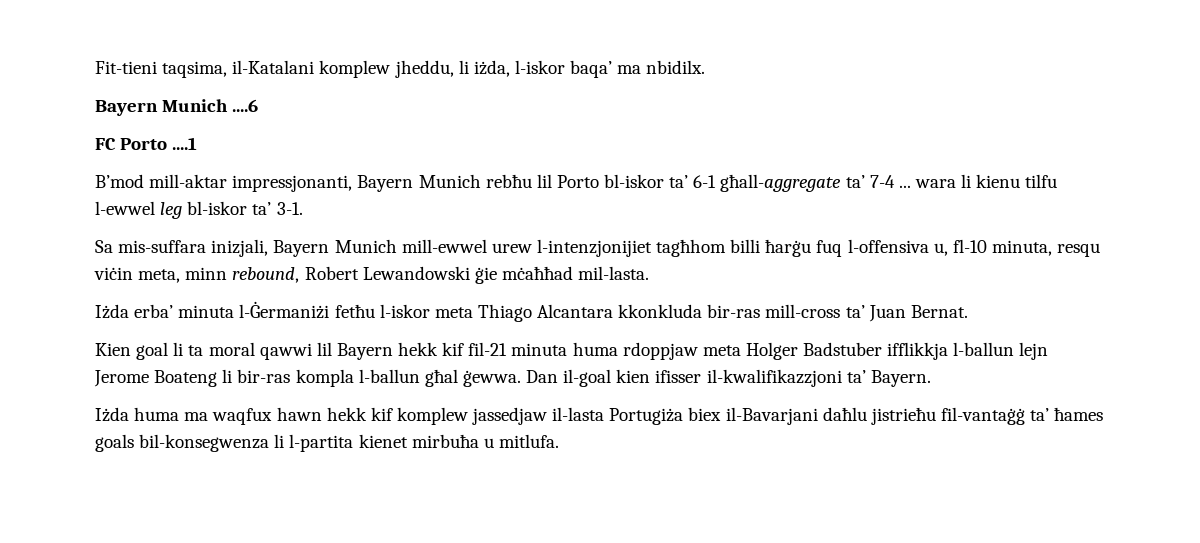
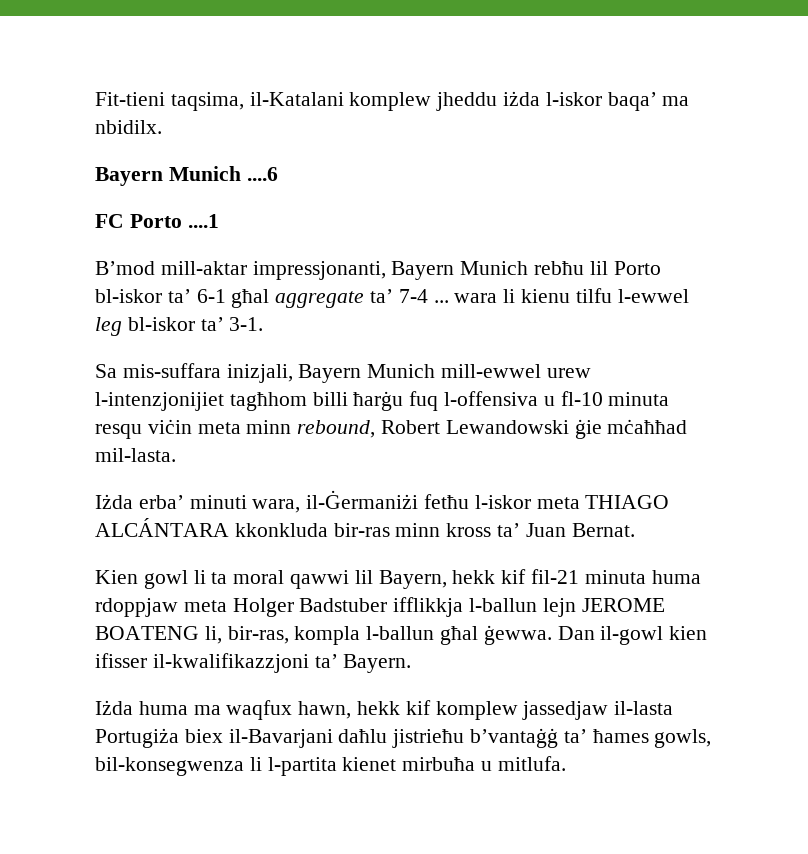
[394,60,510,78] jheddu, li iżda, -> [436,91,541,111] jheddu iżda
[720,174,842,192] għall-aggregate -> [231,289,365,308] għal aggregate
[933,239,1052,256] u, fl-10 minuta, -> [543,391,670,406] u fl-10 minuta
[138,269,181,283] meta, -> [197,422,241,434] meta
[178,301,841,322] minuta l-Ġermaniżi fetħu l-iskor meta Thiago Alcantara kkonkluda bir-ras mill-cross -> [189,490,670,513] [95,518,492,537] minuti wara, il-Ġermaniżi fetħu l-iskor meta THIAGO ALCÁNTARA kkonkluda bir-ras minn kross
[136,342,169,360] goal -> [143,570,188,589] gowl
[336,343,393,360] Bayern -> [378,570,447,589] Bayern,
[94,369,291,387] Jerome Boateng li bir-ras -> [581,598,665,612] [95,626,289,644] JEROME BOATENG li, bir-ras,
[563,369,612,387] il-goal -> [600,626,664,645] il-gowl
[276,407,322,421] hawn -> [298,701,352,719] hawn,
[940,407,1025,425] fil-vantaġġ -> [470,728,559,748] b’vantaġġ
[95,434,134,452] goals -> [654,729,712,748] gowls,

